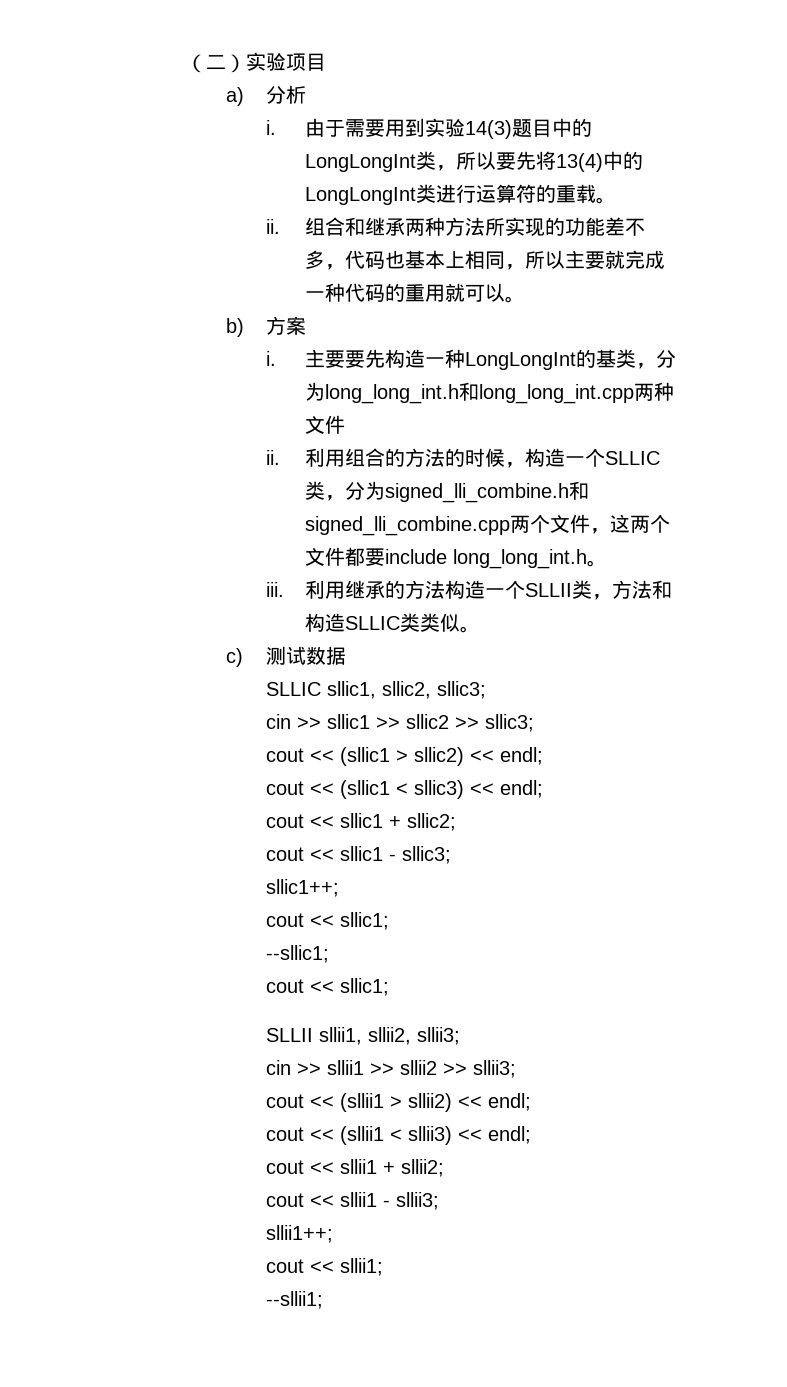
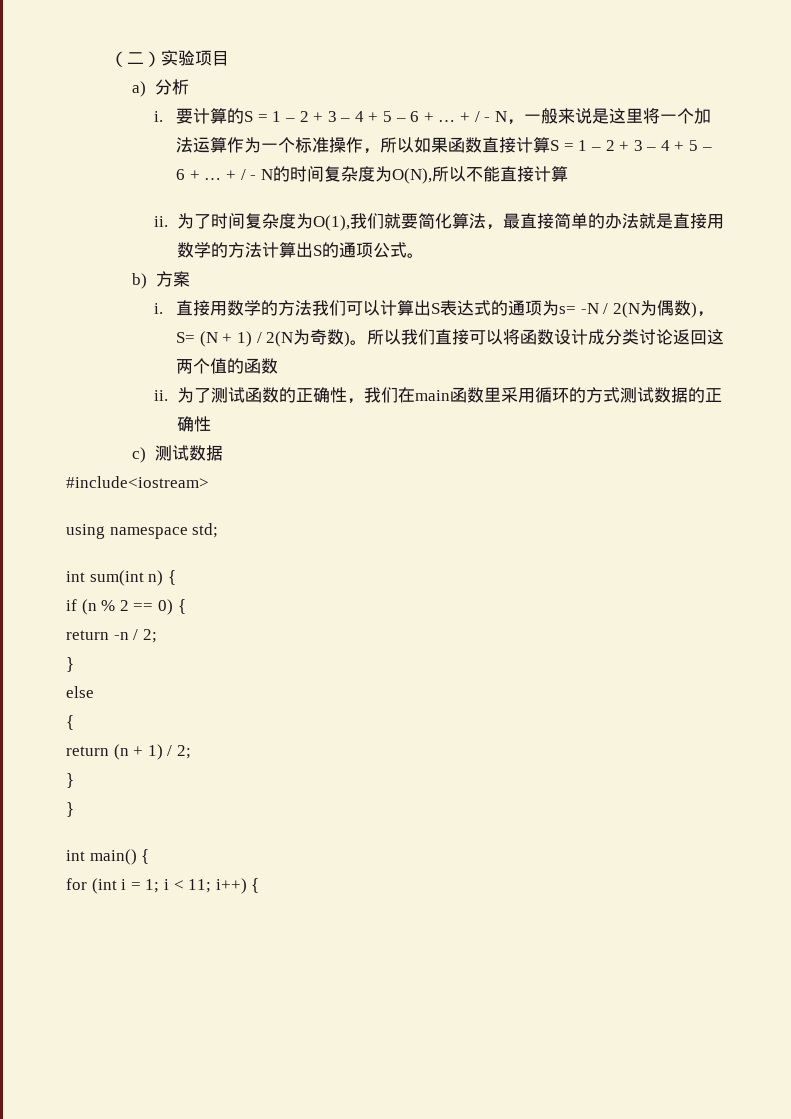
[305,118,593,139] [305,151,644,172] [305,184,617,205] [265,217,646,237] [305,250,666,270] [305,283,526,303] [225,316,306,337] [265,349,677,370] [305,382,675,404] [305,415,346,434] [265,448,661,468] [305,481,590,503] [305,514,671,536] [305,547,608,569] [265,580,673,600] [305,613,481,633] [225,646,346,667] [265,681,486,699] [265,714,534,732] [265,747,543,766] [265,780,543,799] [265,813,456,831] [265,846,451,864] [265,879,339,897] [265,912,389,930] [265,945,329,963] [265,978,389,996] [265,1027,460,1045] [265,1060,516,1078] [265,1093,531,1112] [265,1126,531,1145] [265,1159,444,1177] [265,1192,439,1210] [265,1225,333,1243] [265,1258,383,1276] [265,1291,323,1309] 由于需要用到实验14(3)题目中的LongLongInt类，所以要先将13(4)中的LongLongInt类进行运算符的重载。 // ii.组合和继承两种方法所实现的功能差不多，代码也基本上相同，所以主要就完成一种代码的重用就可以。 // b)方案 // i.主要要先构造一种LongLongInt的基类，分为long_long_int.h和long_long_int.cpp两种文件 // ii.利用组合的方法的时候，构造一个SLLIC类，分为signed_lli_combine.h和signed_lli_combine.cpp两个文件，这两个文件都要include long_long_int.h。 // iii.利用继承的方法构造一个SLLII类，方法和构造SLLIC类类似。 // c)测试数据 // SLLIC sllic1, sllic2, sllic3; // cin >> sllic1 >> sllic2 >> sllic3; // cout << (sllic1 > sllic2) << endl; // cout << (sllic1 < sllic3) << endl; // cout << sllic1 + sllic2; // cout << sllic1 - sllic3; // sllic1++; // cout << sllic1; // --sllic1; // cout << sllic1; // SLLII sllii1, sllii2, sllii3; // cin >> sllii1 >> sllii2 >> sllii3; // cout << (sllii1 > sllii2) << endl; // cout << (sllii1 < sllii3) << endl; // cout << sllii1 + sllii2; // cout << sllii1 - sllii3; // sllii1++; // cout << sllii1; // --sllii1; -> [176,108,711,125] [176,137,712,154] [176,166,568,184] [154,213,724,231] [176,242,424,258] [132,271,190,289] [154,300,714,318] [176,329,725,347] [176,358,279,374] [154,387,722,404] [176,416,211,432] [132,445,223,463] [66,476,209,488] [66,523,219,539] [66,570,176,586] [66,599,186,615] [66,629,157,643] [66,657,74,672] [66,686,94,698] [66,715,74,730] [66,744,191,760] [66,773,74,788] [66,802,74,817] [66,849,150,865] [66,878,260,894] 要计算的S = 1 – 2 + 3 – 4 + 5 – 6 + … + / - N，一般来说是这里将一个加法运算作为一个标准操作，所以如果函数直接计算S = 1 – 2 + 3 – 4 + 5 – 6 + … + / - N的时间复杂度为O(N),所以不能直接计算 // ii.为了时间复杂度为O(1),我们就要简化算法，最直接简单的办法就是直接用数学的方法计算出S的通项公式。 // b)方案 // i.直接用数学的方法我们可以计算出S表达式的通项为s= -N / 2(N为偶数)，S= (N + 1) / 2(N为奇数)。所以我们直接可以将函数设计成分类讨论返回这两个值的函数 // ii.为了测试函数的正确性，我们在main函数里采用循环的方式测试数据的正确性 // c)测试数据 // #include<iostream> // using namespace std; // int sum(int n) { // if (n % 2 == 0) { // return -n / 2; // } // else // { // return (n + 1) / 2; // } // } // int main() { // for (int i = 1; i < 11; i++) {

